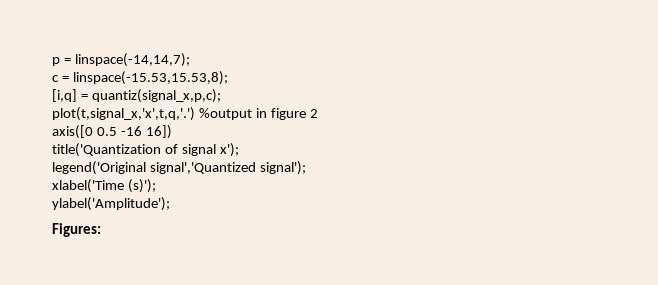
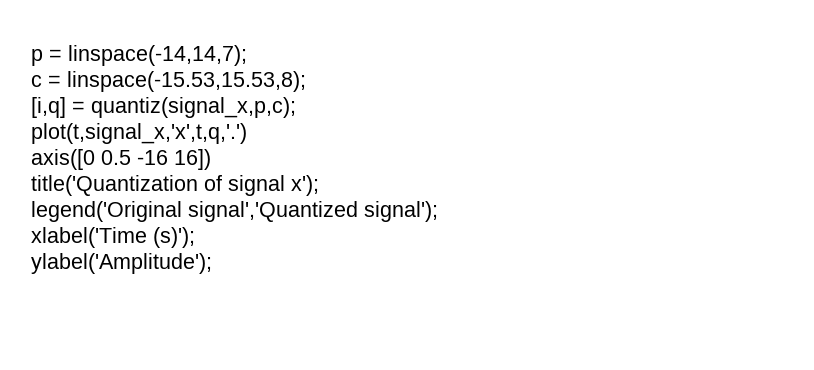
[198,108,318,120] %output in figure 2 -> (247, 133) none
[52,223,101,237] // Figures: -> (212, 263) none

